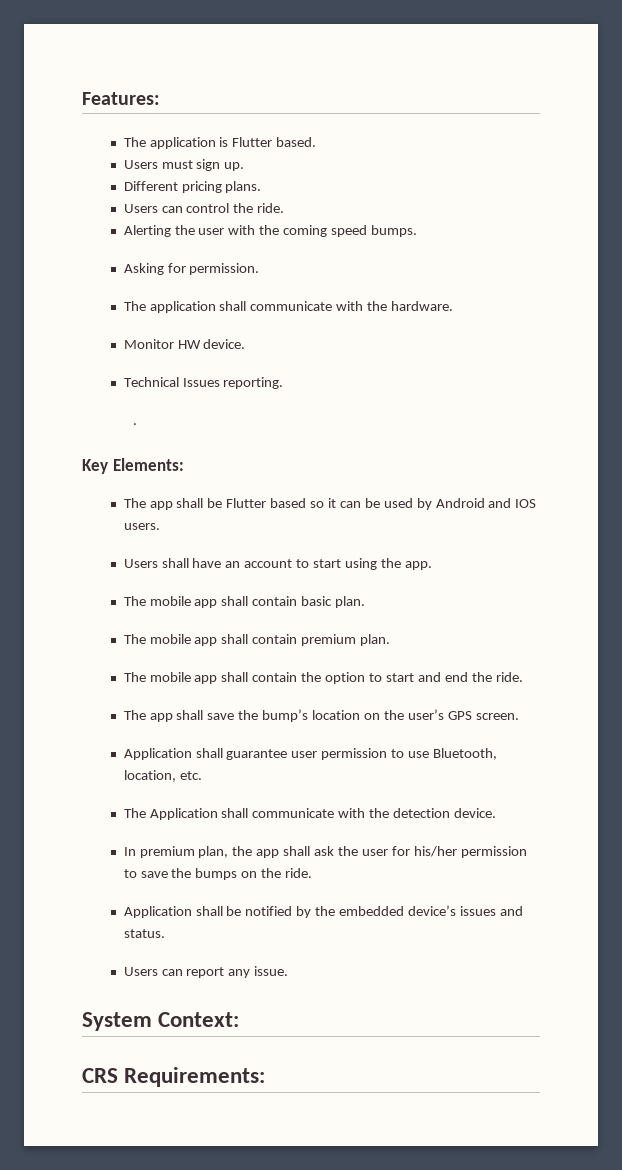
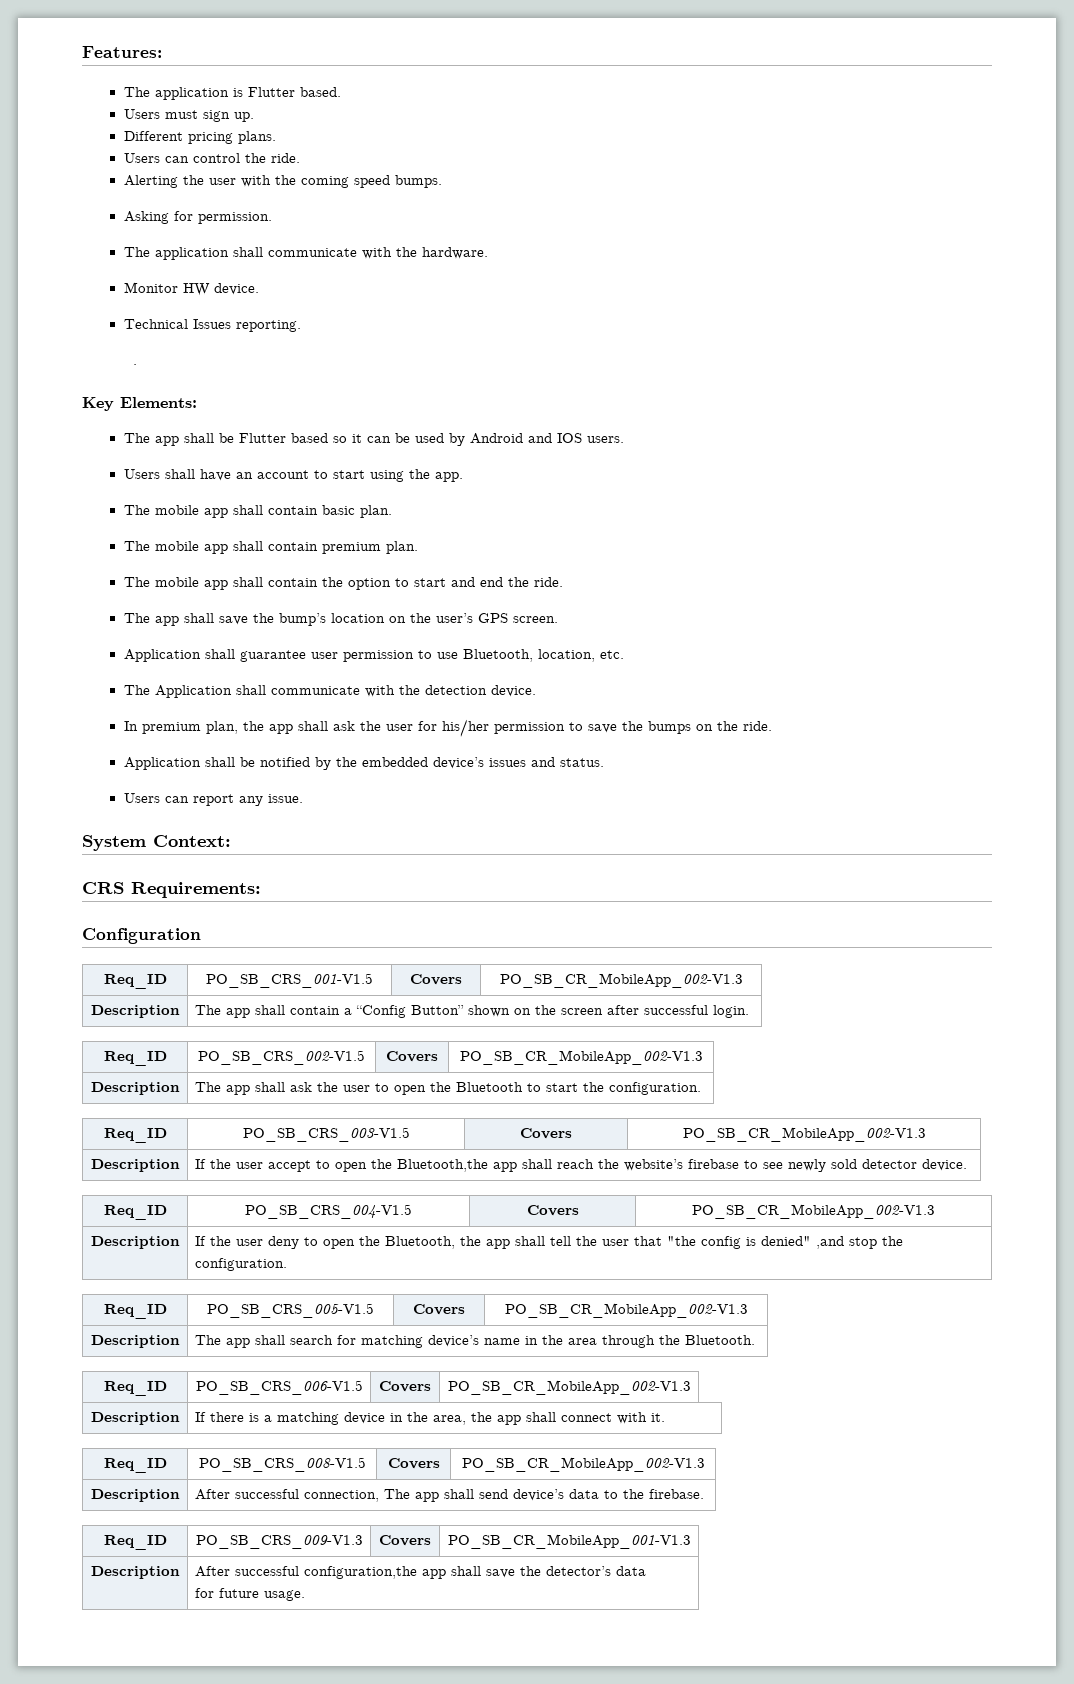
(266, 1077) none -> [82,928,201,944] [103,974,167,989] [206,973,373,988] [410,974,462,985] [499,973,743,988] [90,1005,180,1018] [194,1005,749,1018] [103,1051,167,1066] [198,1050,365,1065] [386,1051,438,1062] [459,1050,703,1065] [90,1082,180,1095] [194,1082,701,1095] [103,1128,167,1143] [242,1127,410,1142] [520,1128,572,1139] [682,1127,926,1142] [90,1159,180,1172] [194,1159,967,1172] [103,1205,167,1220] [245,1204,412,1219] [526,1205,579,1216] [692,1204,935,1219] [90,1236,180,1249] [194,1236,903,1249] [194,1258,287,1271] [103,1304,167,1319] [207,1303,374,1318] [413,1304,465,1315] [504,1303,748,1318] [90,1335,180,1348] [194,1335,755,1348] [103,1381,167,1396] [195,1380,363,1395] [379,1381,431,1392] [447,1380,691,1395] [90,1412,180,1425] [194,1412,665,1425] [103,1458,167,1473] [198,1457,366,1472] [387,1458,440,1469] [461,1457,705,1472] [90,1489,180,1502] [194,1489,704,1502] [103,1535,167,1550] [195,1535,363,1549] [379,1535,431,1546] [447,1534,691,1549] [90,1566,180,1579] [194,1566,646,1579] [194,1588,305,1601] // Configuration // Req_ID | PO_SB_CRS_001-V1.5 | Covers | PO_SB_CR_MobileApp_002-V1.3 // Description | The app shall contain a “Config Button” shown on the screen after successful login. // Req_ID | PO_SB_CRS_002-V1.5 | Covers | PO_SB_CR_MobileApp_002-V1.3 // Description | The app shall ask the user to open the Bluetooth to start the configuration. // Req_ID | PO_SB_CRS_003-V1.5 | Covers | PO_SB_CR_MobileApp_002-V1.3 // Description | If the user accept to open the Bluetooth,the app shall reach the website’s firebase to see newly sold detector device. // Req_ID | PO_SB_CRS_004-V1.5 | Covers | PO_SB_CR_MobileApp_002-V1.3 // Description | If the user deny to open the Bluetooth, the app shall tell the user that "the config is denied" ,and stop the configuration. // Req_ID | PO_SB_CRS_005-V1.5 | Covers | PO_SB_CR_MobileApp_002-V1.3 // Description | The app shall search for matching device’s name in the area through the Bluetooth. // Req_ID | PO_SB_CRS_006-V1.5 | Covers | PO_SB_CR_MobileApp_002-V1.3 // Description | If there is a matching device in the area, the app shall connect with it. // Req_ID | PO_SB_CRS_008-V1.5 | Covers | PO_SB_CR_MobileApp_002-V1.3 // Description | After successful connection, The app shall send device’s data to the firebase. // Req_ID | PO_SB_CRS_009-V1.3 | Covers | PO_SB_CR_MobileApp_001-V1.3 // Description | After successful configuration,the app shall save the detector’s data // for future usage.

